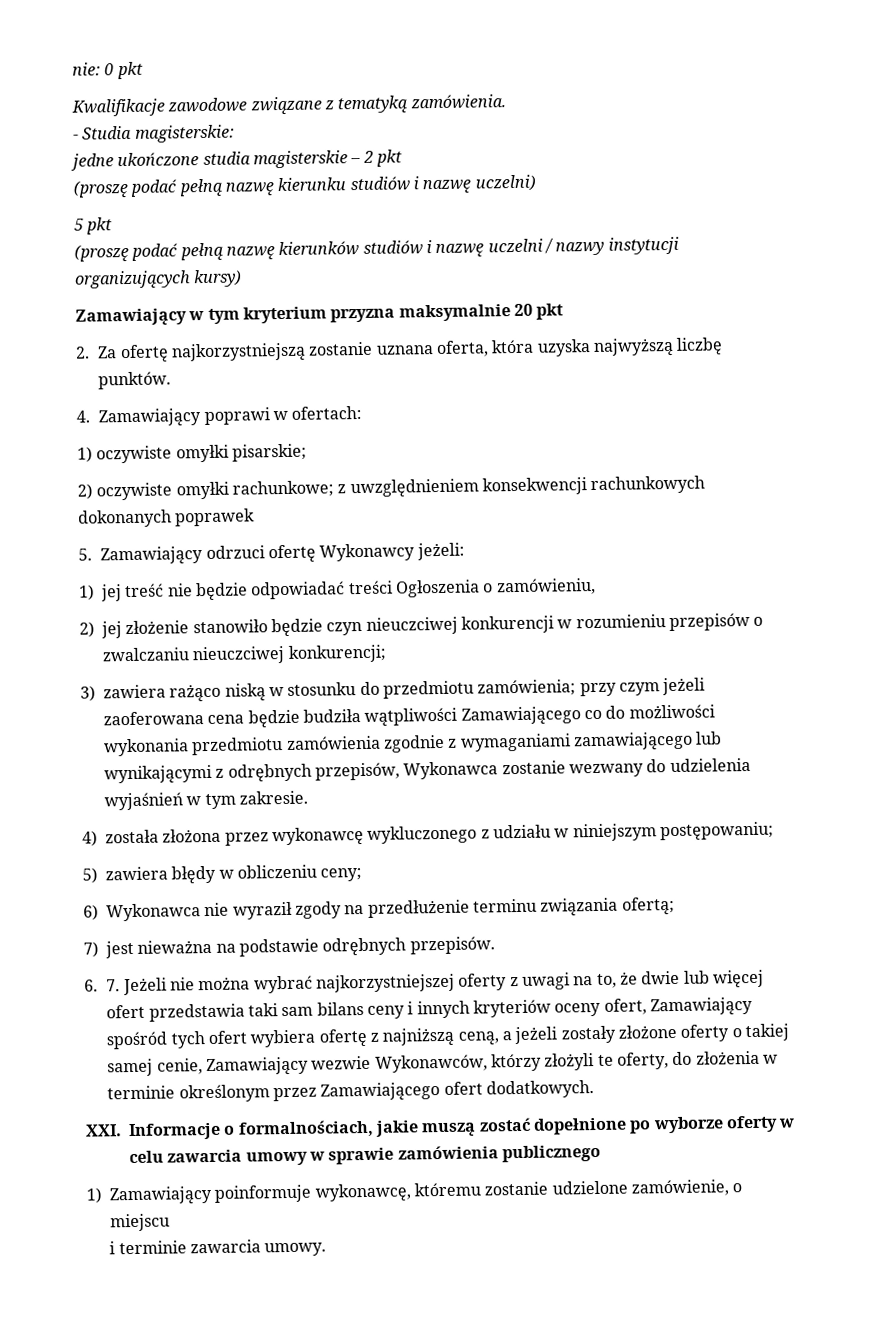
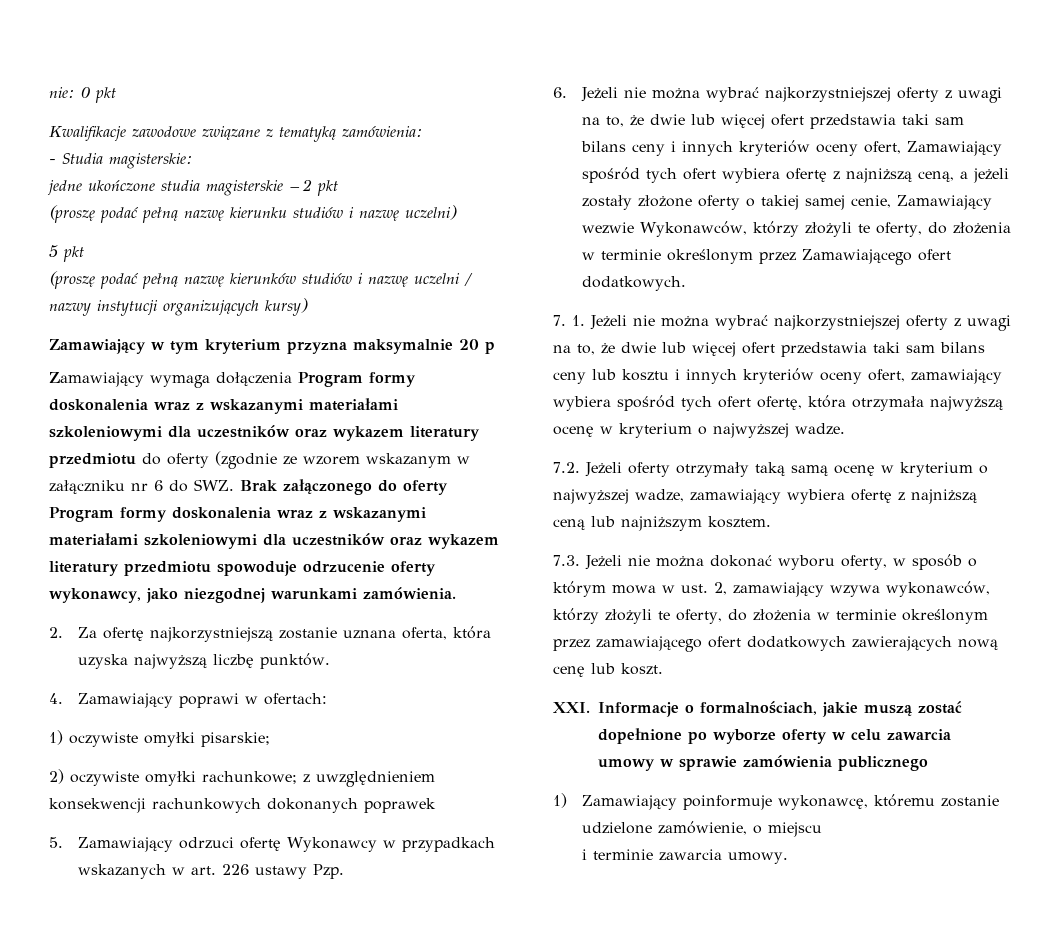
[409,94,506,110] zamówienia. -> [342,126,423,137] zamówienia:
[536,303,565,320] pkt -> [485,341,495,354] [49,372,416,388] [49,398,398,414] [49,425,480,441] [49,451,470,469] [49,479,448,495] [49,507,426,522] [49,533,499,549] [49,561,436,576] [49,587,456,603] p // Zamawiający wymaga dołączenia Program formy doskonalenia wraz z wskazanymi materiałami szkoleniowymi dla uczestników oraz wykazem literatury przedmiotu do oferty (zgodnie ze wzorem wskazanym w załączniku nr 6 do SWZ. Brak załączonego do oferty Program formy doskonalenia wraz z wskazanymi materiałami szkoleniowymi dla uczestników oraz wykazem literatury przedmiotu spowoduje odrzucenie oferty wykonawcy, jako niezgodnej warunkami zamówienia.
[416,542,465,561] [79,577,596,602] [79,612,764,639] [102,644,387,665] [80,677,706,703] [103,704,715,728] [104,731,723,757] [104,757,751,785] [104,790,308,811] [82,821,774,847] [82,864,363,884] [83,896,675,922] [83,936,495,959] [84,979,121,992] jeżeli: // 1) jej treść nie będzie odpowiadać treści Ogłoszenia o zamówieniu, // 2) jej złożenie stanowiło będzie czyn nieuczciwej konkurencji w rozumieniu przepisów o zwalczaniu nieuczciwej konkurencji; // 3) zawiera rażąco niską w stosunku do przedmiotu zamówienia; przy czym jeżeli zaoferowana cena będzie budziła wątpliwości Zamawiającego co do możliwości wykonania przedmiotu zamówienia zgodnie z wymaganiami zamawiającego lub wynikającymi z odrębnych przepisów, Wykonawca zostanie wezwany do udzielenia wyjaśnień w tym zakresie. // 4) została złożona przez wykonawcę wykluczonego z udziału w niniejszym postępowaniu; // 5) zawiera błędy w obliczeniu ceny; // 6) Wykonawca nie wyraził zgody na przedłużenie terminu związania ofertą; // 7) jest nieważna na podstawie odrębnych przepisów. // 6. 7. -> [382,837,495,852] [77,864,344,879] [553,87,567,98] w przypadkach wskazanych w art. 226 ustawy Pzp. // 6.
(594, 1089) none -> [553,315,1011,331] [553,342,985,357] [553,368,1002,384] [553,395,1003,411] [553,423,845,438] [553,462,988,477] [553,489,977,504] [553,516,771,531] [553,554,977,570] [553,581,990,597] [553,608,988,624] [553,636,998,652] [553,663,663,677] // 7. 1. Jeżeli nie można wybrać najkorzystniejszej oferty z uwagi na to, że dwie lub więcej ofert przedstawia taki sam bilans ceny lub kosztu i innych kryteriów oceny ofert, zamawiający wybiera spośród tych ofert ofertę, która otrzymała najwyższą ocenę w kryterium o najwyższej wadze. // 7.2. Jeżeli oferty otrzymały taką samą ocenę w kryterium o najwyższej wadze, zamawiający wybiera ofertę z najniższą ceną lub najniższym kosztem. // 7.3. Jeżeli nie można dokonać wyboru oferty, w sposób o którym mowa w ust. 2, zamawiający wzywa wykonawców, którzy złożyli te oferty, do złożenia w terminie określonym przez zamawiającego ofert dodatkowych zawierających nową cenę lub koszt.

